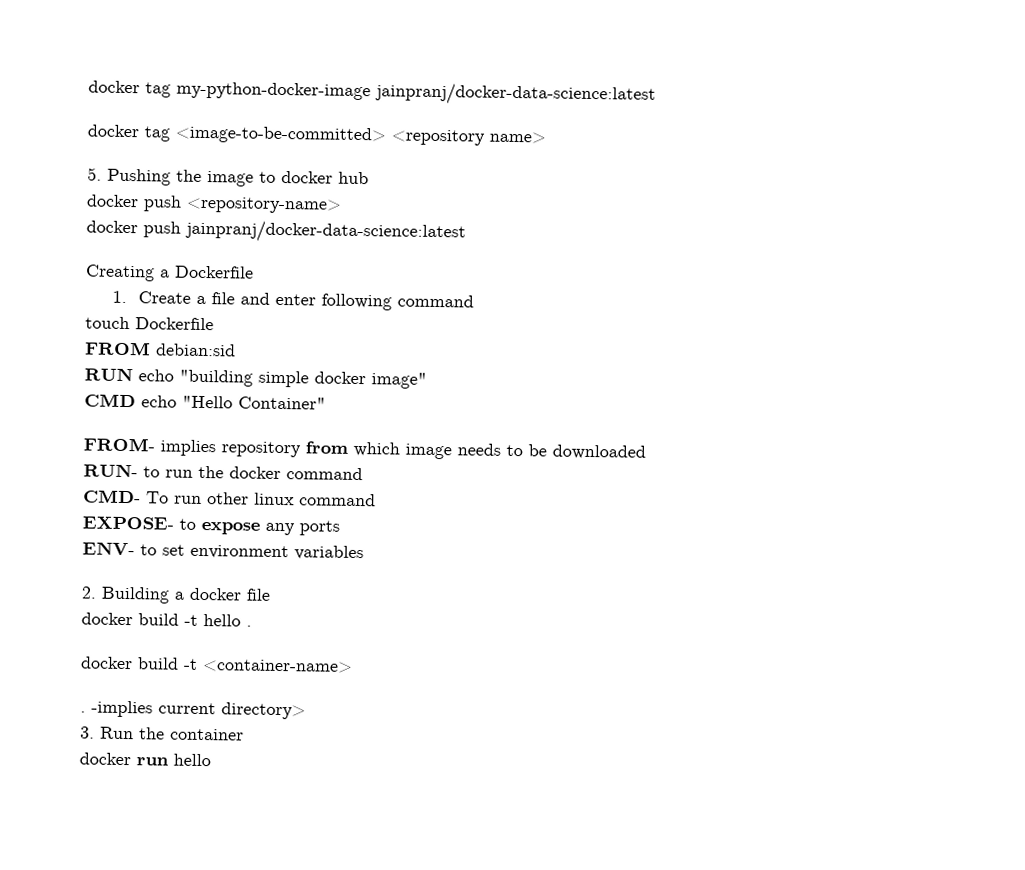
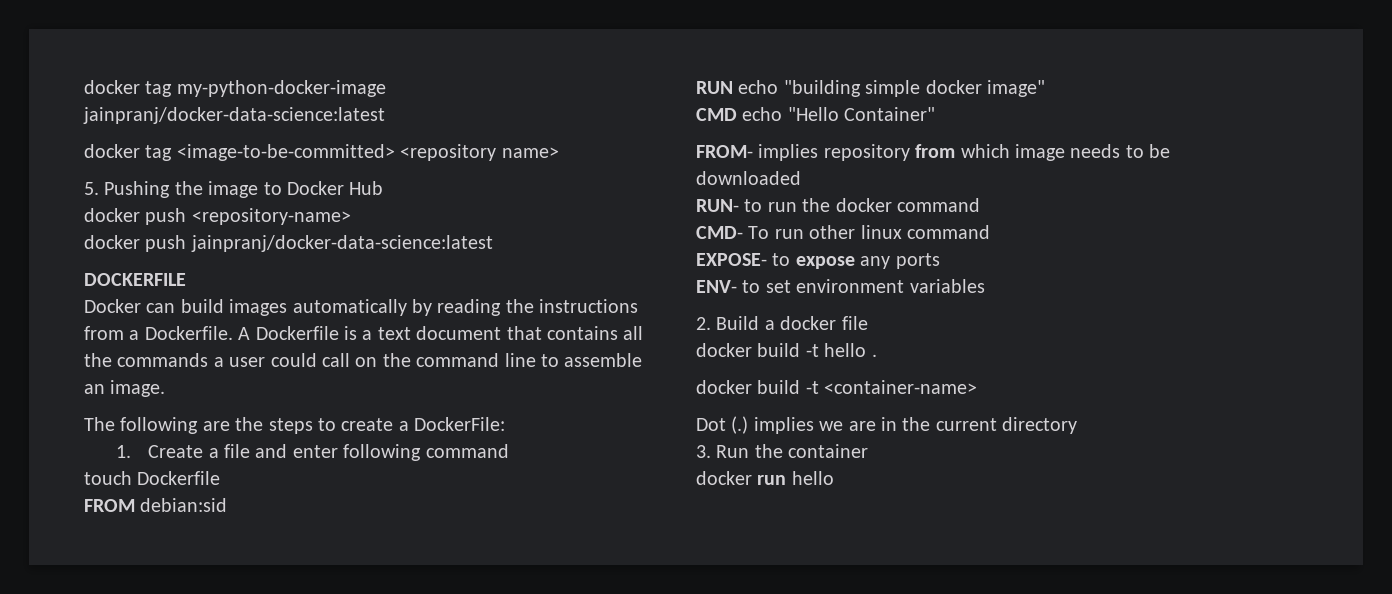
[281,170,369,185] docker hub -> [287,181,384,195] Docker Hub
[85,264,254,282] Creating a Dockerfile -> [84,273,186,286] [84,299,639,316] [84,326,644,340] [84,353,643,367] [84,380,166,397] [84,417,506,434] DOCKERFILE // Docker can build images automatically by reading the instructions from a Dockerfile. A Dockerfile is a text document that contains all the commands a user could call on the command line to assemble an image. // The following are the steps to create a DockerFile:
[101,586,170,604] Building -> [716,316,760,330] Build
[80,700,306,720] . -implies current directory> -> [696,416,1078,434] Dot (.) implies we are in the current directory

